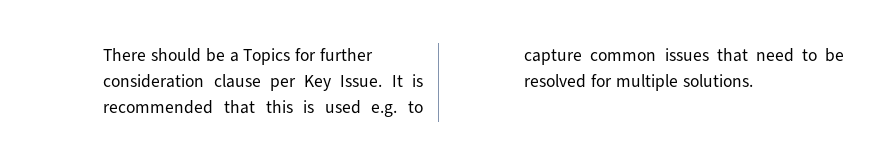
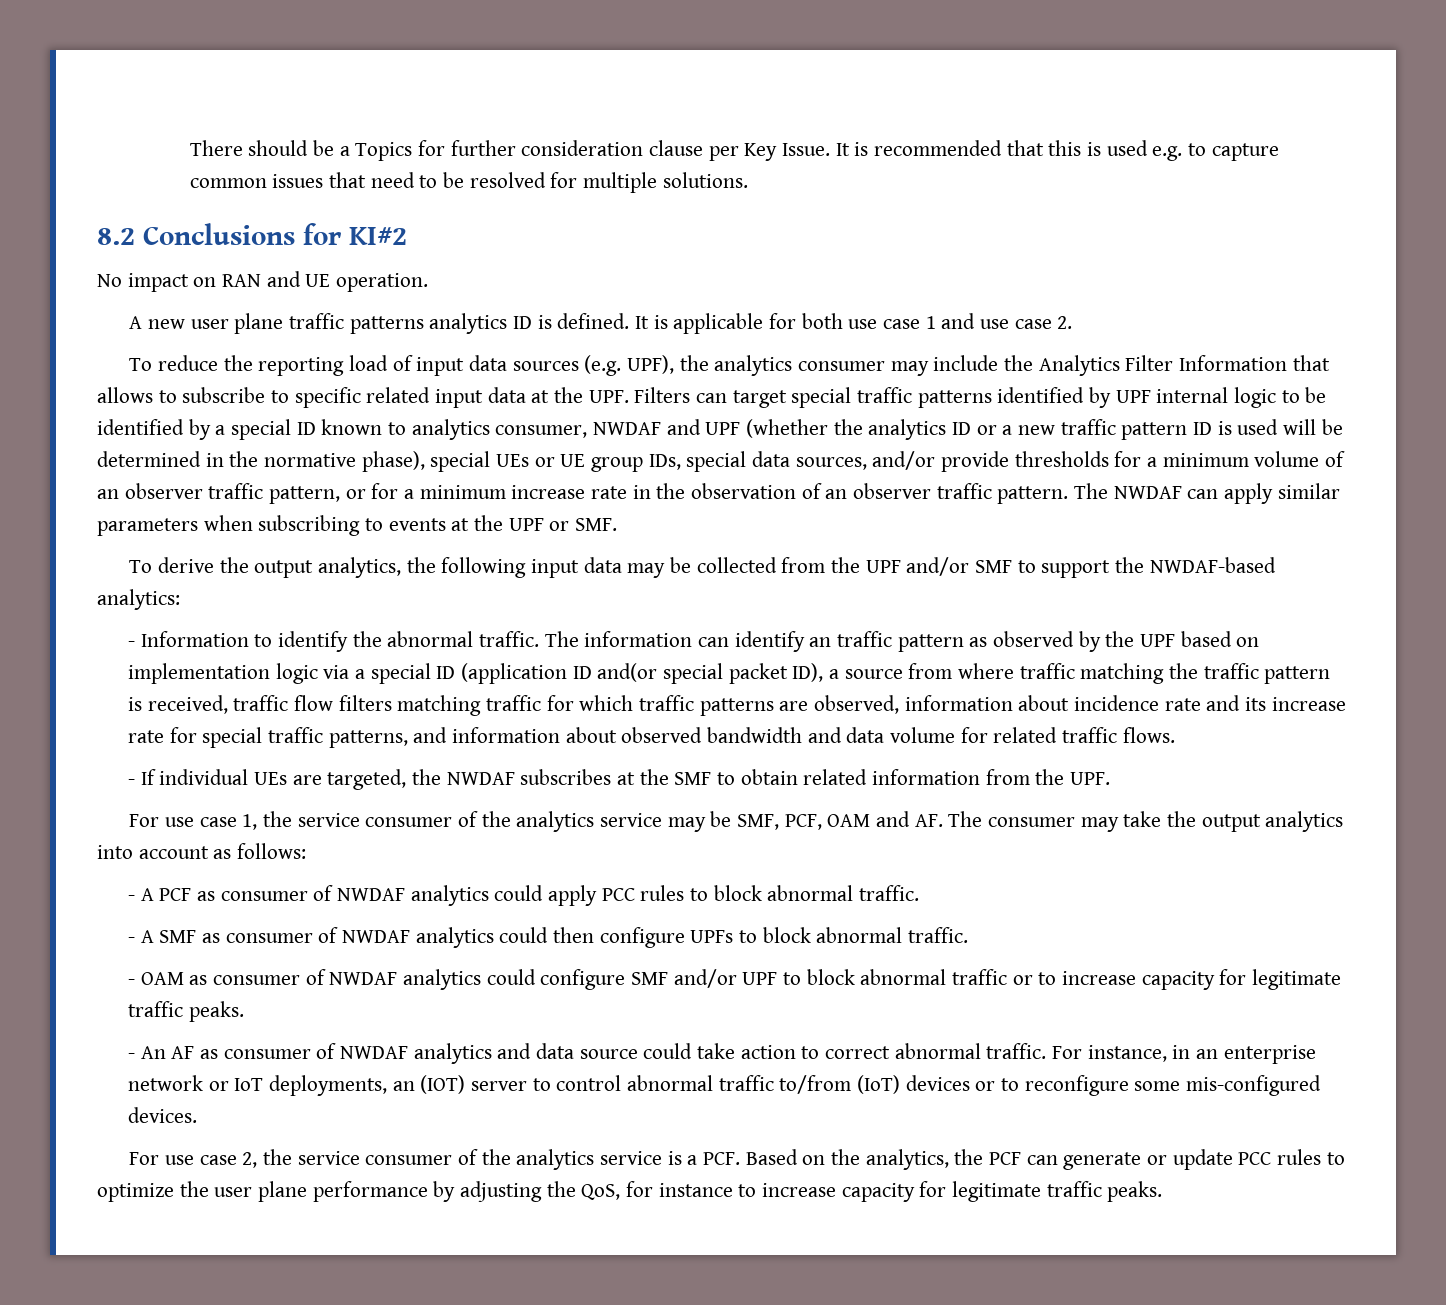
(753, 80) none -> [97,223,407,245] [97,271,429,292] [129,313,1073,334] [129,355,1330,376] [97,387,1327,408] [97,419,1343,440] [97,451,1346,472] [97,483,1340,504] [97,515,618,536] [129,557,1276,578] [97,589,180,610] [127,631,1260,652] [127,663,1331,684] [127,695,1346,716] [127,727,1175,748] [127,769,1110,790] [129,811,1344,832] [97,843,307,859] [127,885,919,906] [127,927,968,948] [127,969,1341,990] [127,1001,244,1022] [127,1043,1316,1064] [127,1075,1321,1096] [127,1107,197,1123] [129,1149,1345,1170] [97,1181,1163,1202] // 8.2 Conclusions for KI#2 // No impact on RAN and UE operation. // A new user plane traffic patterns analytics ID is defined. It is applicable for both use case 1 and use case 2. // To reduce the reporting load of input data sources (e.g. UPF), the analytics consumer may include the Analytics Filter Information that allows to subscribe to specific related input data at the UPF. Filters can target special traffic patterns identified by UPF internal logic to be identified by a special ID known to analytics consumer, NWDAF and UPF (whether the analytics ID or a new traffic pattern ID is used will be determined in the normative phase), special UEs or UE group IDs, special data sources, and/or provide thresholds for a minimum volume of an observer traffic pattern, or for a minimum increase rate in the observation of an observer traffic pattern. The NWDAF can apply similar parameters when subscribing to events at the UPF or SMF. // To derive the output analytics, the following input data may be collected from the UPF and/or SMF to support the NWDAF-based analytics: // - Information to identify the abnormal traffic. The information can identify an traffic pattern as observed by the UPF based on implementation logic via a special ID (application ID and(or special packet ID), a source from where traffic matching the traffic pattern is received, traffic flow filters matching traffic for which traffic patterns are observed, information about incidence rate and its increase rate for special traffic patterns, and information about observed bandwidth and data volume for related traffic flows. // - If individual UEs are targeted, the NWDAF subscribes at the SMF to obtain related information from the UPF. // For use case 1, the service consumer of the analytics service may be SMF, PCF, OAM and AF. The consumer may take the output analytics into account as follows: // - A PCF as consumer of NWDAF analytics could apply PCC rules to block abnormal traffic. // - A SMF as consumer of NWDAF analytics could then configure UPFs to block abnormal traffic. // - OAM as consumer of NWDAF analytics could configure SMF and/or UPF to block abnormal traffic or to increase capacity for legitimate traffic peaks. // - An AF as consumer of NWDAF analytics and data source could take action to correct abnormal traffic. For instance, in an enterprise network or IoT deployments, an (IOT) server to control abnormal traffic to/from (IoT) devices or to reconfigure some mis-configured devices. // For use case 2, the service consumer of the analytics service is a PCF. Based on the analytics, the PCF can generate or update PCC rules to optimize the user plane performance by adjusting the QoS, for instance to increase capacity for legitimate traffic peaks.

